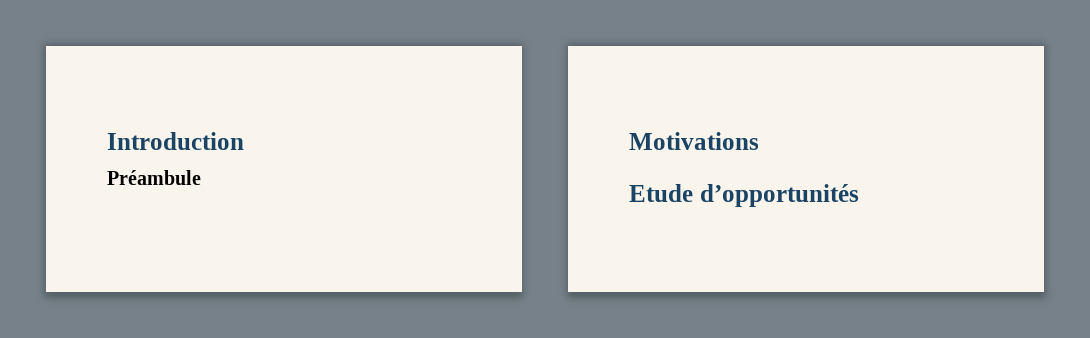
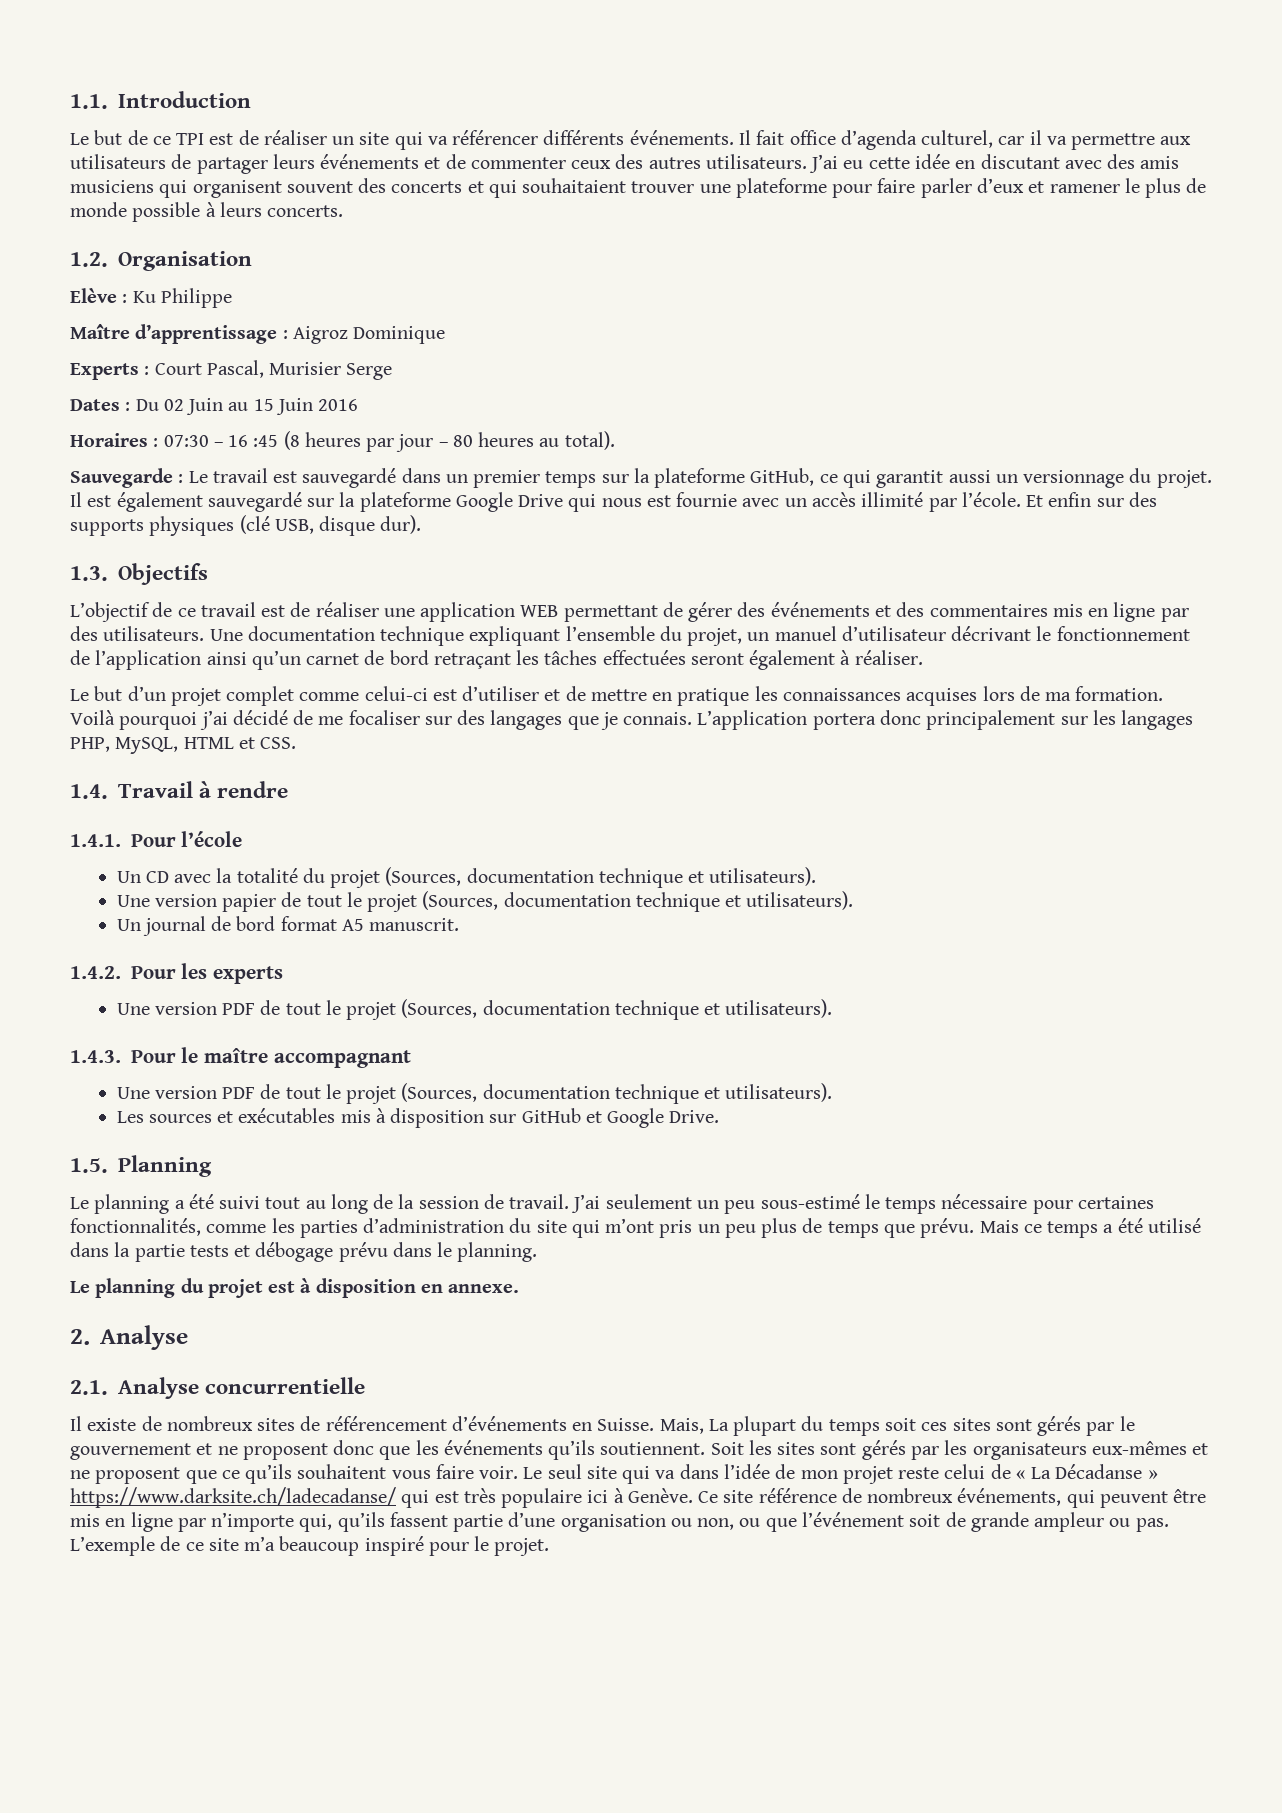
(107, 141) none -> [70,94,108,109] 1.1.
[107,170,201,185] [629,132,759,150] [629,184,859,207] Préambule // Motivations // Etude d’opportunités -> [70,130,1192,150] [70,154,1180,174] [70,178,1207,198] [70,202,344,222] [70,251,252,271] [70,288,232,308] [70,324,446,344] [70,360,393,380] [70,398,359,415] [70,431,615,452] [70,468,1212,488] [70,492,1157,512] [70,515,422,536] [70,563,208,585] [70,602,1189,622] [70,626,1190,646] [70,650,923,670] [70,686,1164,706] [70,710,1194,730] [70,737,297,754] [70,781,288,799] [70,831,243,847] [116,867,817,888] [116,891,854,912] [116,916,460,936] [70,963,284,984] [116,999,833,1020] [70,1047,411,1068] [116,1083,833,1104] [116,1108,720,1128] [70,1155,212,1177] [70,1194,1154,1214] [70,1218,1201,1238] [70,1242,538,1262] [70,1278,520,1298] [70,1325,188,1350] [70,1377,365,1399] [70,1416,1135,1436] [70,1440,1209,1460] [70,1464,1158,1484] [70,1487,1207,1508] [70,1512,1169,1532] [70,1536,550,1556] Le but de ce TPI est de réaliser un site qui va référencer différents événements. Il fait office d’agenda culturel, car il va permettre aux utilisateurs de partager leurs événements et de commenter ceux des autres utilisateurs. J’ai eu cette idée en discutant avec des amis musiciens qui organisent souvent des concerts et qui souhaitaient trouver une plateforme pour faire parler d’eux et ramener le plus de monde possible à leurs concerts. // 1.2. Organisation // Elève : Ku Philippe // Maître d’apprentissage : Aigroz Dominique // Experts : Court Pascal, Murisier Serge // Dates : Du 02 Juin au 15 Juin 2016 // Horaires : 07:30 – 16 :45 (8 heures par jour – 80 heures au total). // Sauvegarde : Le travail est sauvegardé dans un premier temps sur la plateforme GitHub, ce qui garantit aussi un versionnage du projet. Il est également sauvegardé sur la plateforme Google Drive qui nous est fournie avec un accès illimité par l’école. Et enfin sur des supports physiques (clé USB, disque dur). // 1.3. Objectifs // L’objectif de ce travail est de réaliser une application WEB permettant de gérer des événements et des commentaires mis en ligne par des utilisateurs. Une documentation technique expliquant l’ensemble du projet, un manuel d’utilisateur décrivant le fonctionnement de l’application ainsi qu’un carnet de bord retraçant les tâches effectuées seront également à réaliser. // Le but d’un projet complet comme celui-ci est d’utiliser et de mettre en pratique les connaissances acquises lors de ma formation. Voilà pourquoi j’ai décidé de me focaliser sur des langages que je connais. L’application portera donc principalement sur les langages PHP, MySQL, HTML et CSS. // 1.4. Travail à rendre // 1.4.1. Pour l’école // Un CD avec la totalité du projet (Sources, documentation technique et utilisateurs). // Une version papier de tout le projet (Sources, documentation technique et utilisateurs). // Un journal de bord format A5 manuscrit. // 1.4.2. Pour les experts // Une version PDF de tout le projet (Sources, documentation technique et utilisateurs). // 1.4.3. Pour le maître accompagnant // Une version PDF de tout le projet (Sources, documentation technique et utilisateurs). // Les sources et exécutables mis à disposition sur GitHub et Google Drive. // 1.5. Planning // Le planning a été suivi tout au long de la session de travail. J’ai seulement un peu sous-estimé le temps nécessaire pour certaines fonctionnalités, comme les parties d’administration du site qui m’ont pris un peu plus de temps que prévu. Mais ce temps a été utilisé dans la partie tests et débogage prévu dans le planning. // Le planning du projet est à disposition en annexe. // 2. Analyse // 2.1. Analyse concurrentielle // Il existe de nombreux sites de référencement d’événements en Suisse. Mais, La plupart du temps soit ces sites sont gérés par le gouvernement et ne proposent donc que les événements qu’ils soutiennent. Soit les sites sont gérés par les organisateurs eux-mêmes et ne proposent que ce qu’ils souhaitent vous faire voir. Le seul site qui va dans l’idée de mon projet reste celui de « La Décadanse » https://www.darksite.ch/ladecadanse/ qui est très populaire ici à Genève. Ce site référence de nombreux événements, qui peuvent être mis en ligne par n’importe qui, qu’ils fassent partie d’une organisation ou non, ou que l’événement soit de grande ampleur ou pas. L’exemple de ce site m’a beaucoup inspiré pour le projet.

